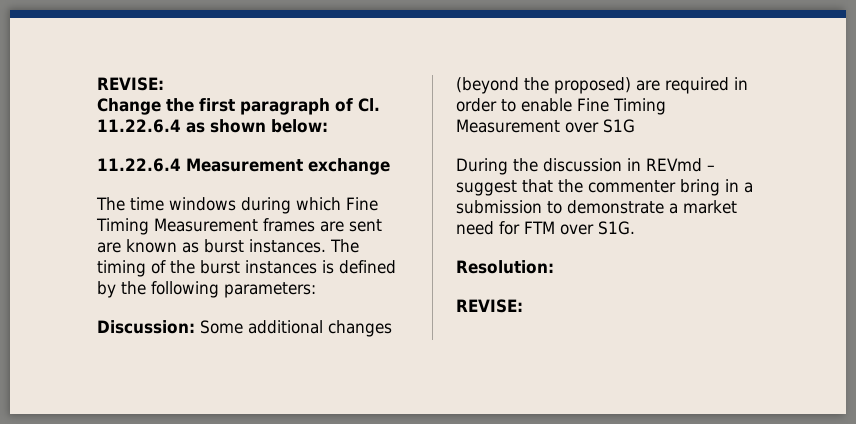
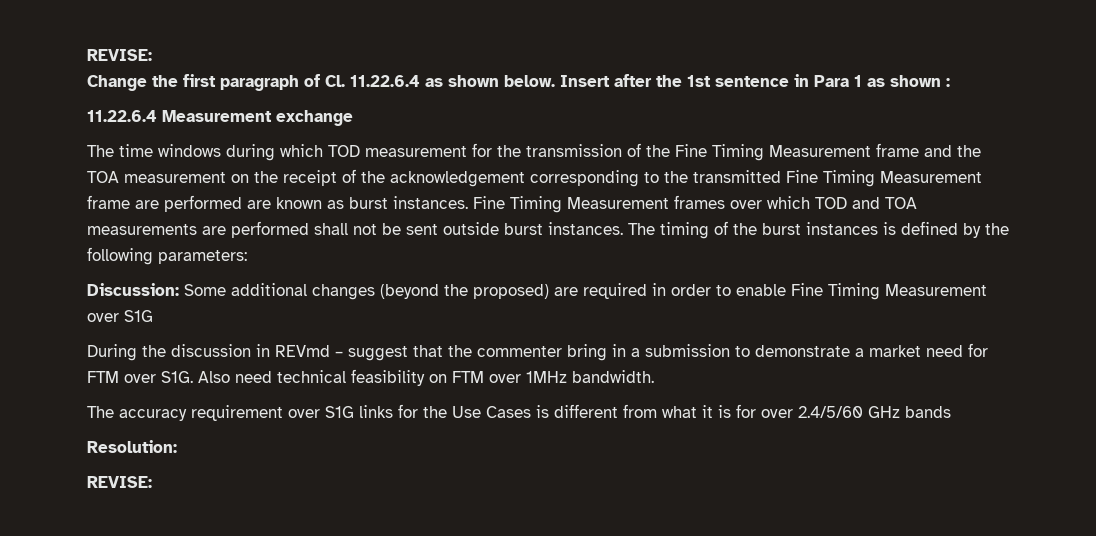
[271,119,328,133] below: -> [504,74,950,87] below. Insert after the 1st sentence in Para 1 as shown :
[346,197,378,211] [96,218,382,235] [97,239,199,253] Fine Timing Measurement frames are sent are known as -> [328,143,981,161] [87,169,982,187] [87,195,917,213] [87,221,499,238] TOD measurement for the transmission of the Fine Timing Measurement frame and the TOA measurement on the receipt of the acknowledgement corresponding to the transmitted Fine Timing Measurement frame are performed are known as burst instances. Fine Timing Measurement frames over which TOD and TOA measurements are performed shall not be sent outside
(635, 228) none -> [198,369,654,386] [87,404,951,421] Also need technical feasibility on FTM over 1MHz bandwidth. // The accuracy requirement over S1G links for the Use Cases is different from what it is for over 2.4/5/60 GHz bands

